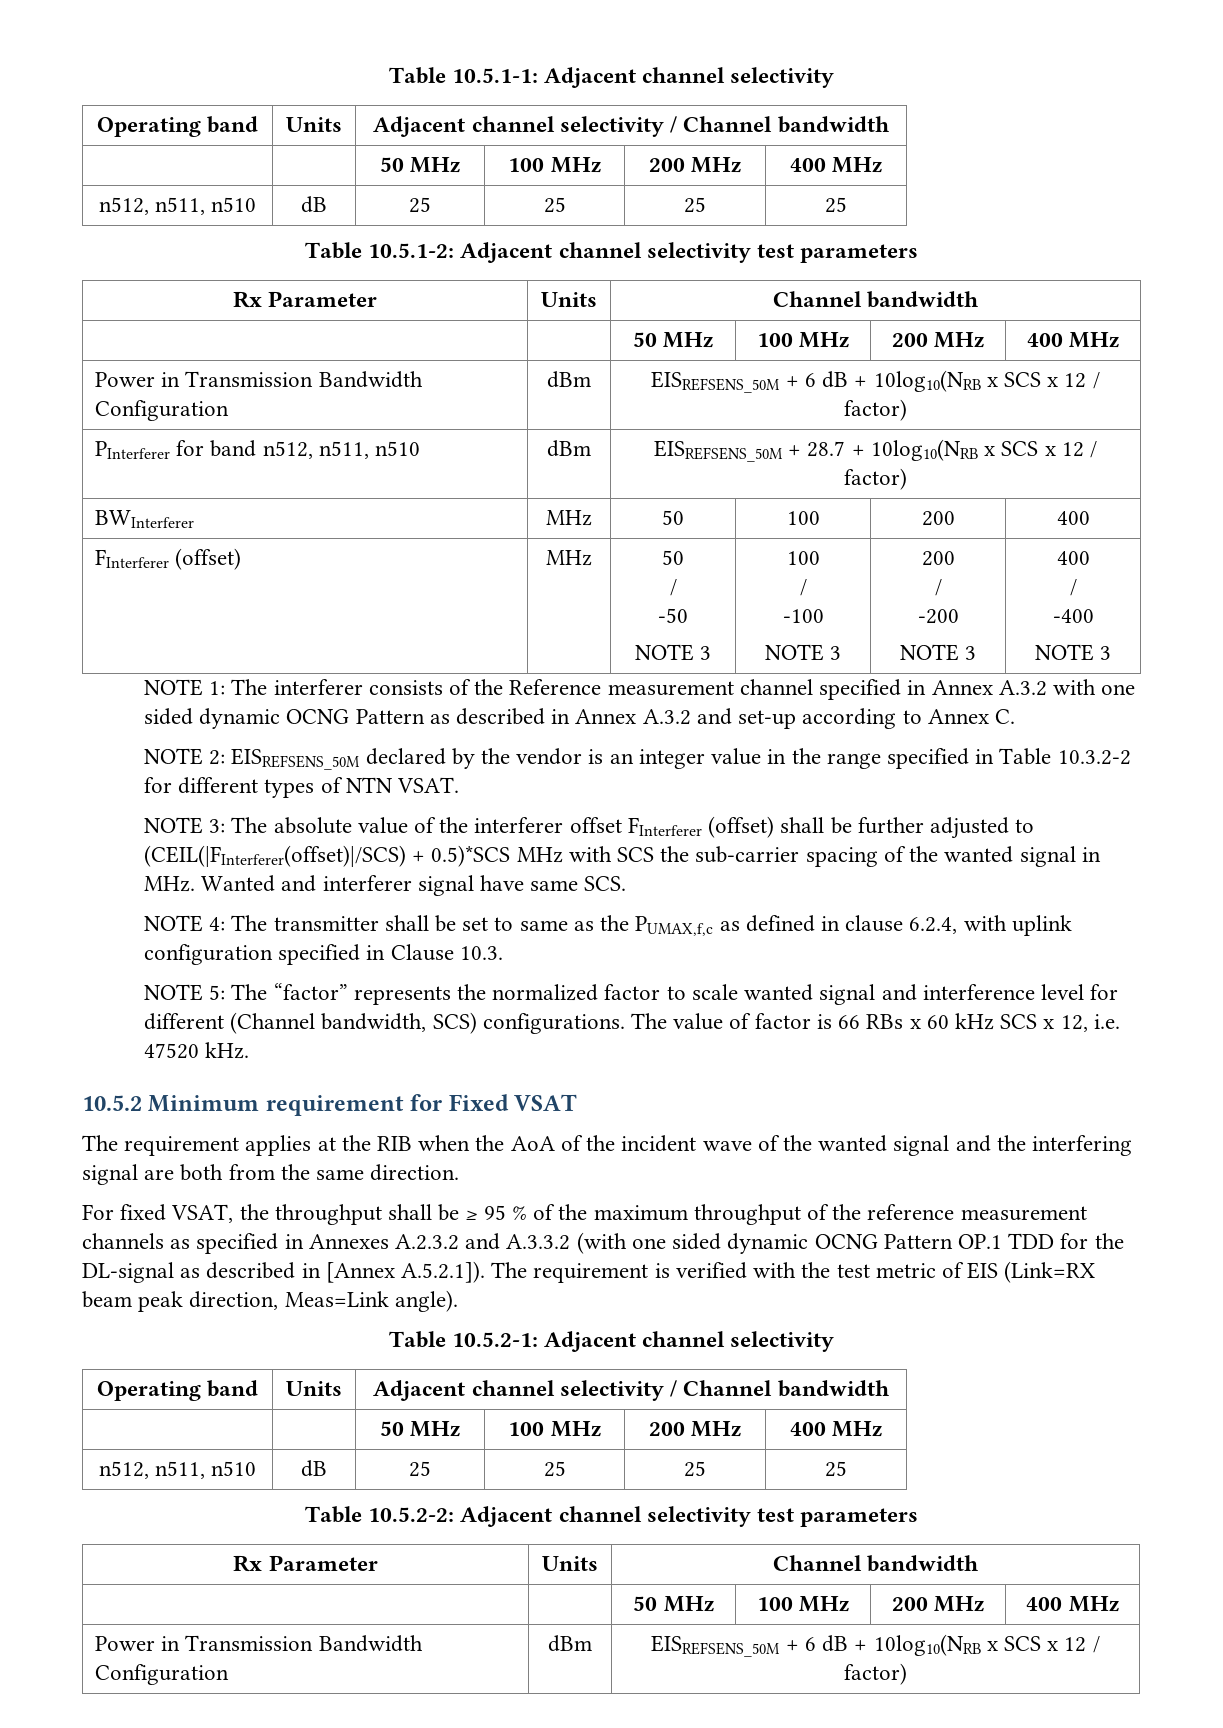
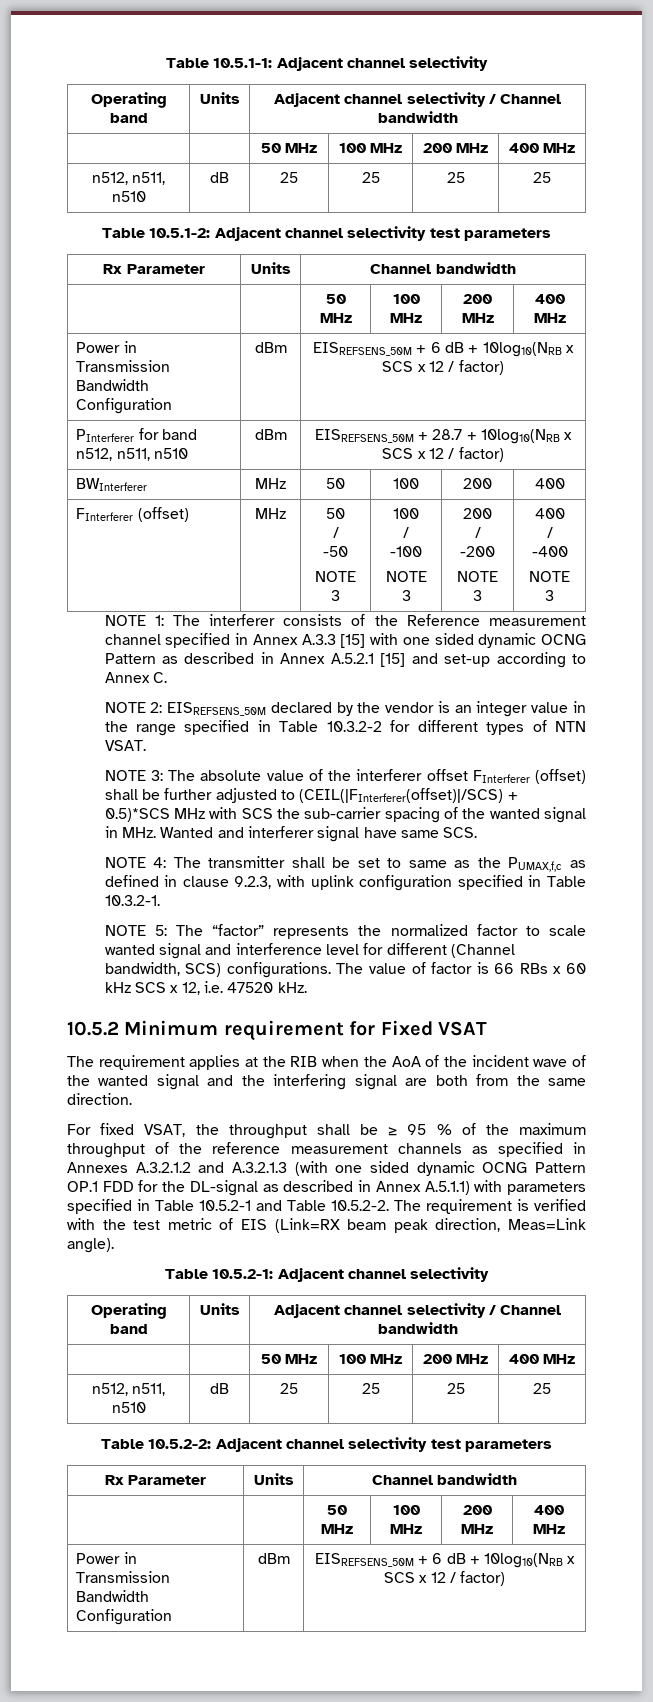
[998,680,1047,696] A.3.2 -> [301,634,366,648] A.3.3 [15]
[642,709,691,725] A.3.2 -> [330,653,406,667] A.5.2.1 [15]
[909,917,958,934] 6.2.4, -> [234,876,272,889] 9.2.3,
[390,944,503,961] Clause 10.3. -> [547,876,586,887] [104,895,160,906] Table 10.3.2-1.
[395,1233,571,1250] A.2.3.2 and A.3.3.2 -> [135,1162,287,1173] A.3.2.1.2 and A.3.2.1.3
[1008,1233,1055,1249] TDD -> [102,1181,134,1192] FDD
[325,1261,486,1283] [Annex A.5.2.1]). -> [375,1180,587,1195] [67,1199,389,1214] Annex A.5.1.1) with parameters specified in Table 10.5.2-1 and Table 10.5.2-2.

